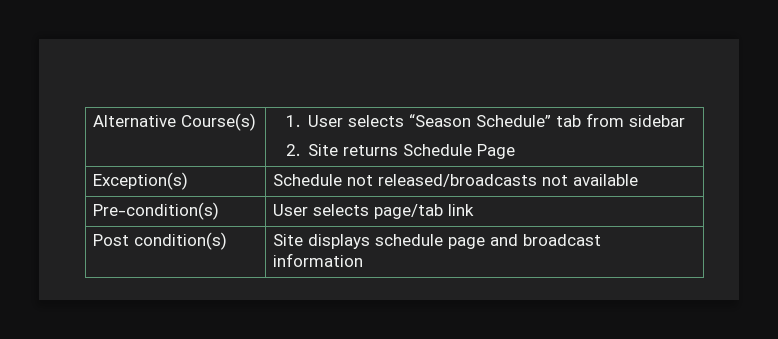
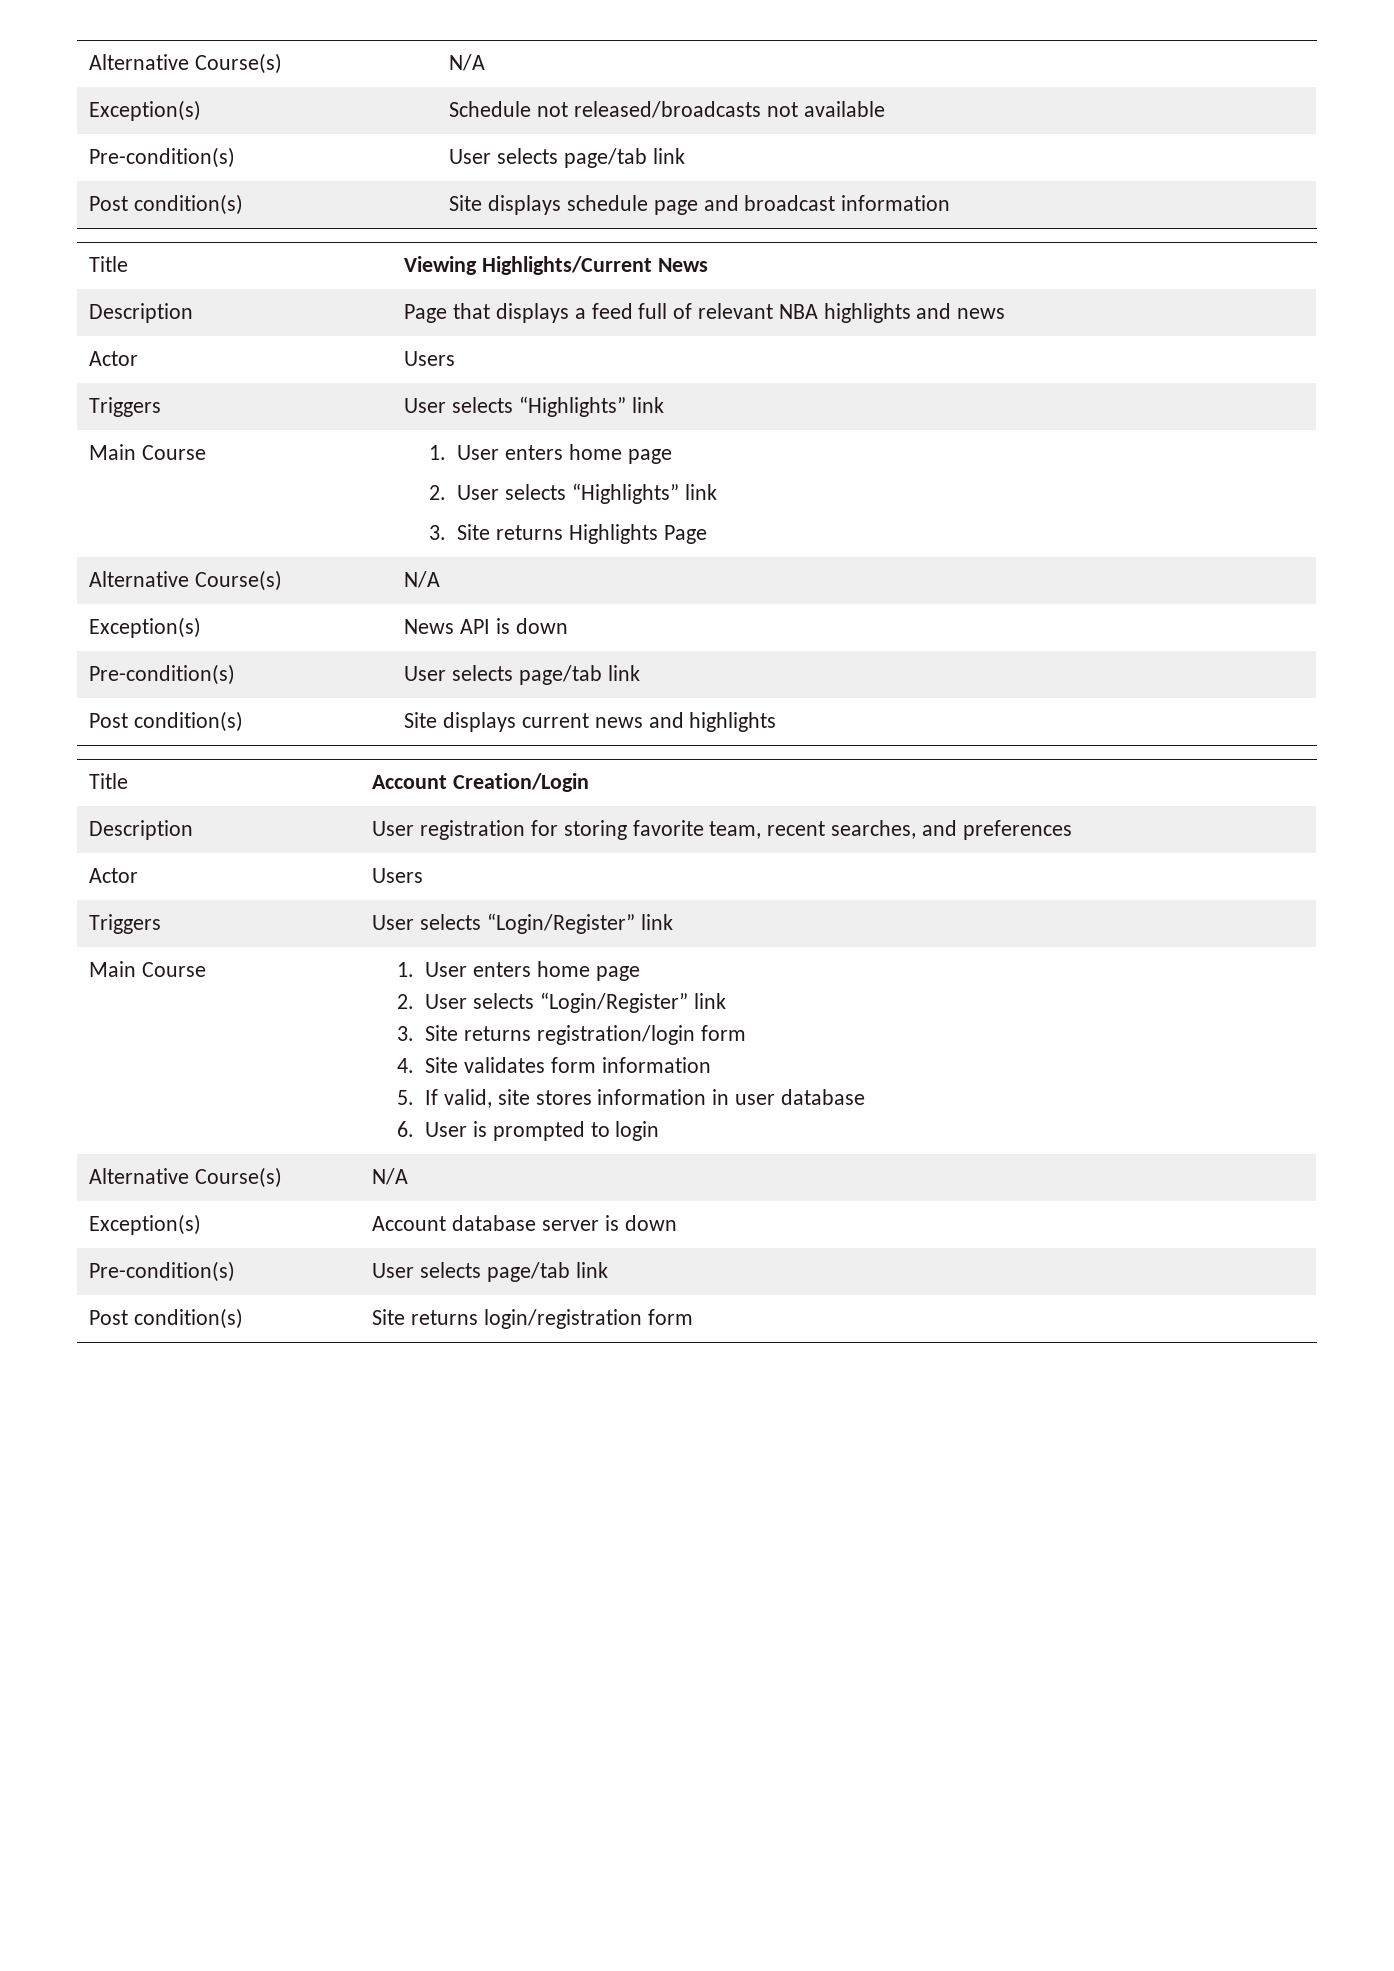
[93,113,257,131] [285,113,686,127] [285,144,516,159] Alternative Course(s) | 1. User selects “Season Schedule” tab from sidebar // 2. Site returns Schedule Page -> [89,53,283,74] [449,54,486,71] Alternative Course(s) | N/A
(364, 260) none -> [89,256,129,272] [404,256,708,275] [89,303,194,323] [404,303,1006,323] [89,351,139,366] [404,351,456,366] [89,397,162,417] [404,396,664,417] [89,444,207,460] [429,444,672,464] [429,483,717,504] [429,524,707,544] [89,570,283,591] [404,571,441,588] [89,617,202,638] [404,618,568,634] [89,664,236,685] [404,665,640,685] [89,711,244,732] [404,712,777,732] [89,773,129,789] [372,773,590,792] [89,820,194,840] [372,820,1072,840] [89,868,139,883] [372,868,424,883] [89,914,162,934] [372,913,673,934] [89,961,207,977] [397,961,640,981] [397,992,726,1013] [397,1025,746,1045] [397,1057,711,1073] [397,1089,865,1108] [397,1121,660,1141] [89,1167,283,1188] [372,1168,409,1185] [89,1214,202,1235] [372,1215,677,1231] [89,1261,236,1282] [372,1262,608,1282] [89,1308,244,1329] [372,1309,693,1329] // Title | Viewing Highlights/Current News // Description | Page that displays a feed full of relevant NBA highlights and news // Actor | Users // Triggers | User selects “Highlights” link // Main Course | 1. User enters home page // 2. User selects “Highlights” link // 3. Site returns Highlights Page // Alternative Course(s) | N/A // Exception(s) | News API is down // Pre-condition(s) | User selects page/tab link // Post condition(s) | Site displays current news and highlights // Title | Account Creation/Login // Description | User registration for storing favorite team, recent searches, and preferences // Actor | Users // Triggers | User selects “Login/Register” link // Main Course | 1. User enters home page // 2. User selects “Login/Register” link // 3. Site returns registration/login form // 4. Site validates form information // 5. If valid, site stores information in user database // 6. User is prompted to login // Alternative Course(s) | N/A // Exception(s) | Account database server is down // Pre-condition(s) | User selects page/tab link // Post condition(s) | Site returns login/registration form

